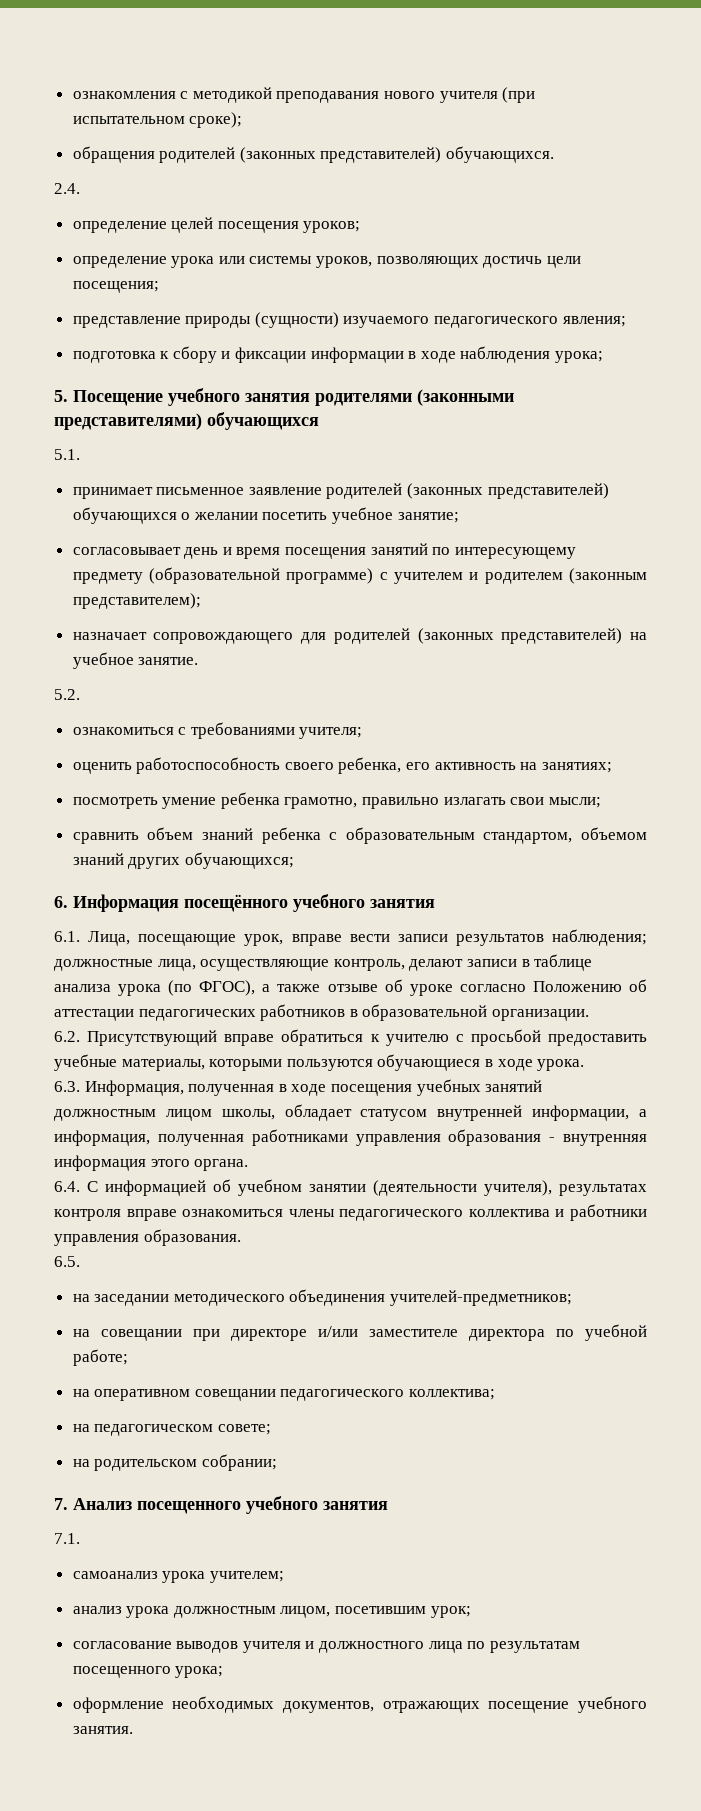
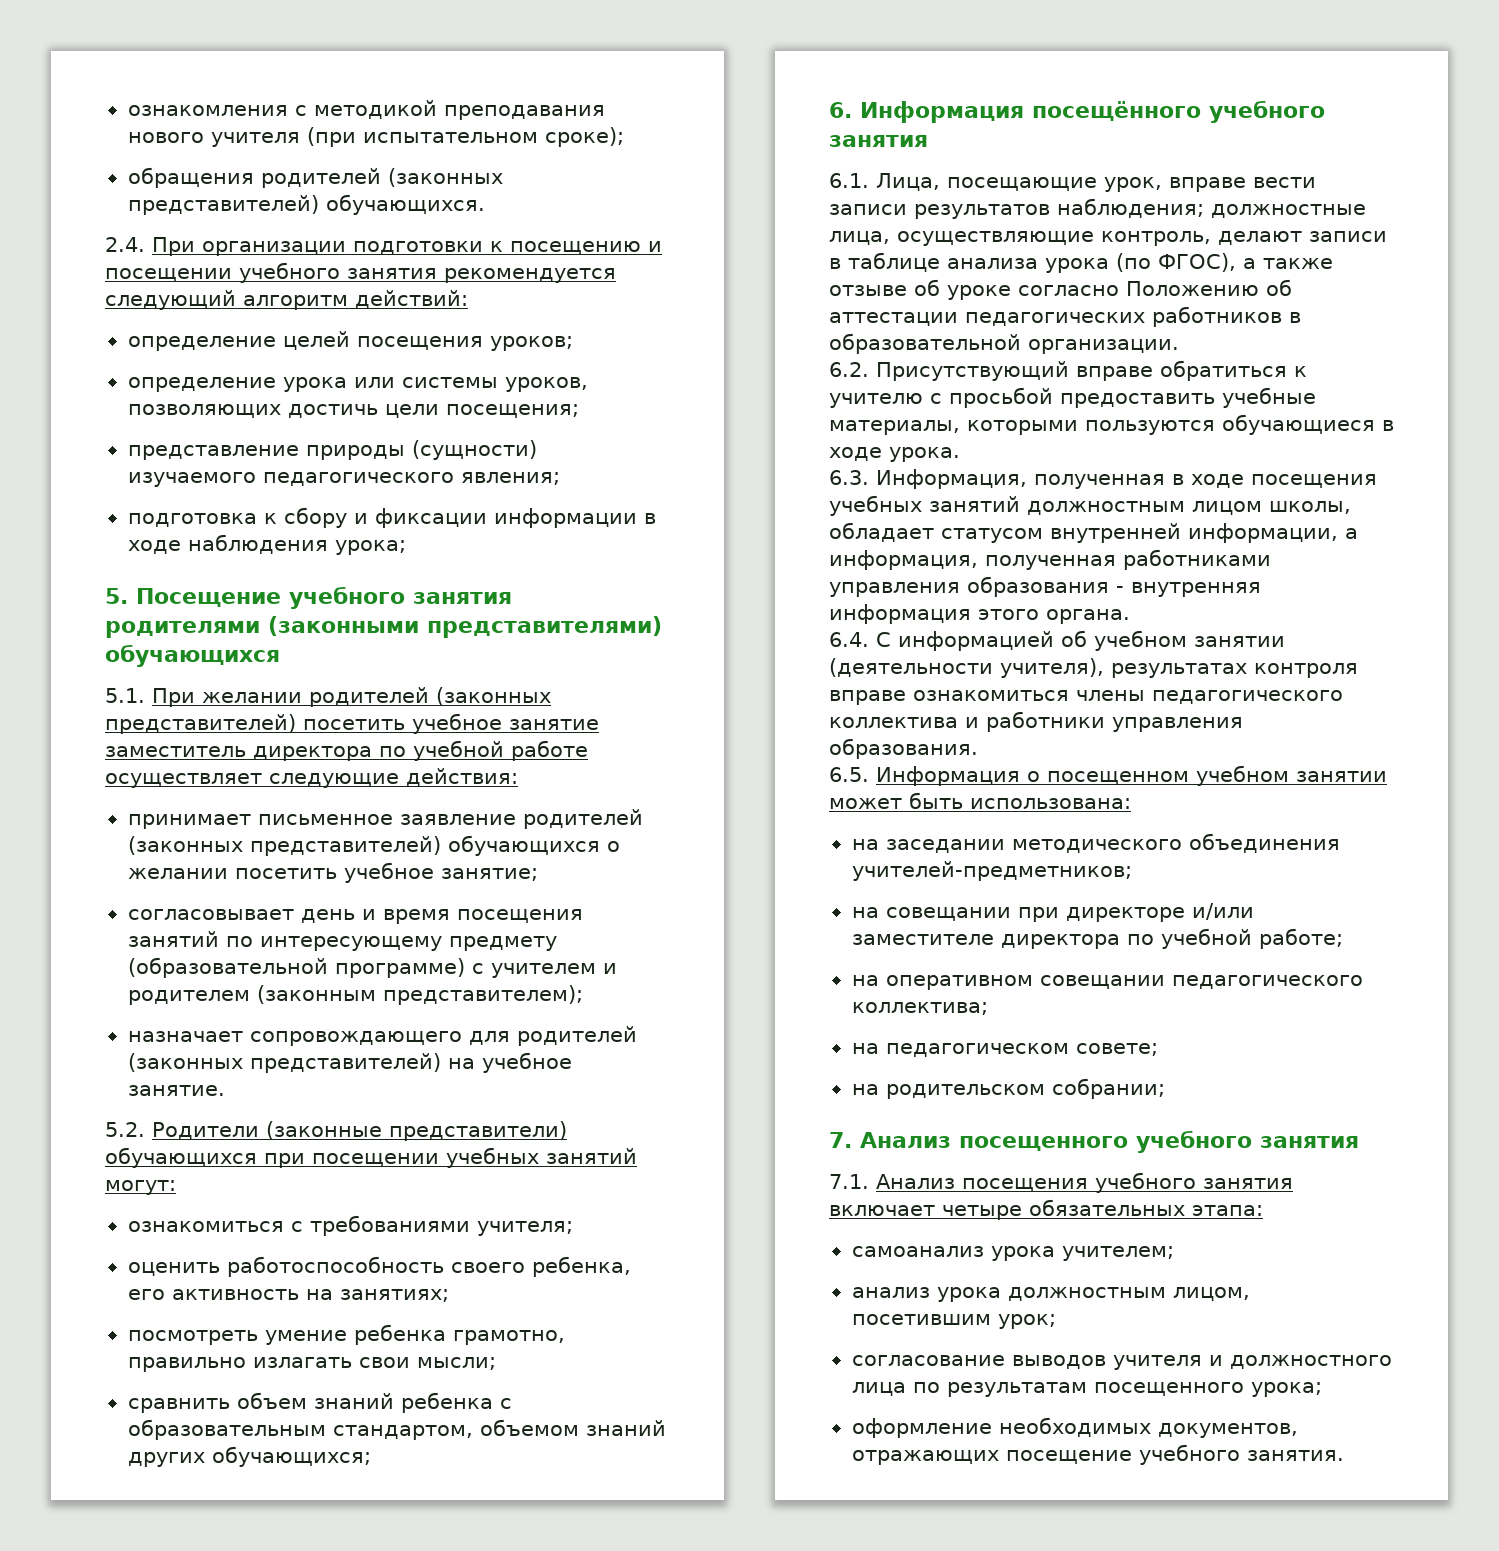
(80, 188) none -> [152,237,662,256] [105,262,616,283] [105,290,468,310] При организации подготовки к посещению и посещении учебного занятия рекомендуется следующий алгоритм действий:
(80, 454) none -> [152,687,551,707] [105,713,599,734] [105,740,588,761] [105,768,518,788] При желании родителей (законных представителей) посетить учебное занятие заместитель директора по учебной работе осуществляет следующие действия:
(80, 694) none -> [152,1121,567,1141] [105,1147,637,1168] [105,1180,176,1195] Родители (законные представители) обучающихся при посещении учебных занятий могут:
(80, 1261) none -> [876,765,1387,786] [829,792,1131,809] Информация о посещенном учебном занятии может быть использована:
(80, 1538) none -> [876,1172,1293,1193] [829,1199,1263,1220] Анализ посещения учебного занятия включает четыре обязательных этапа:

